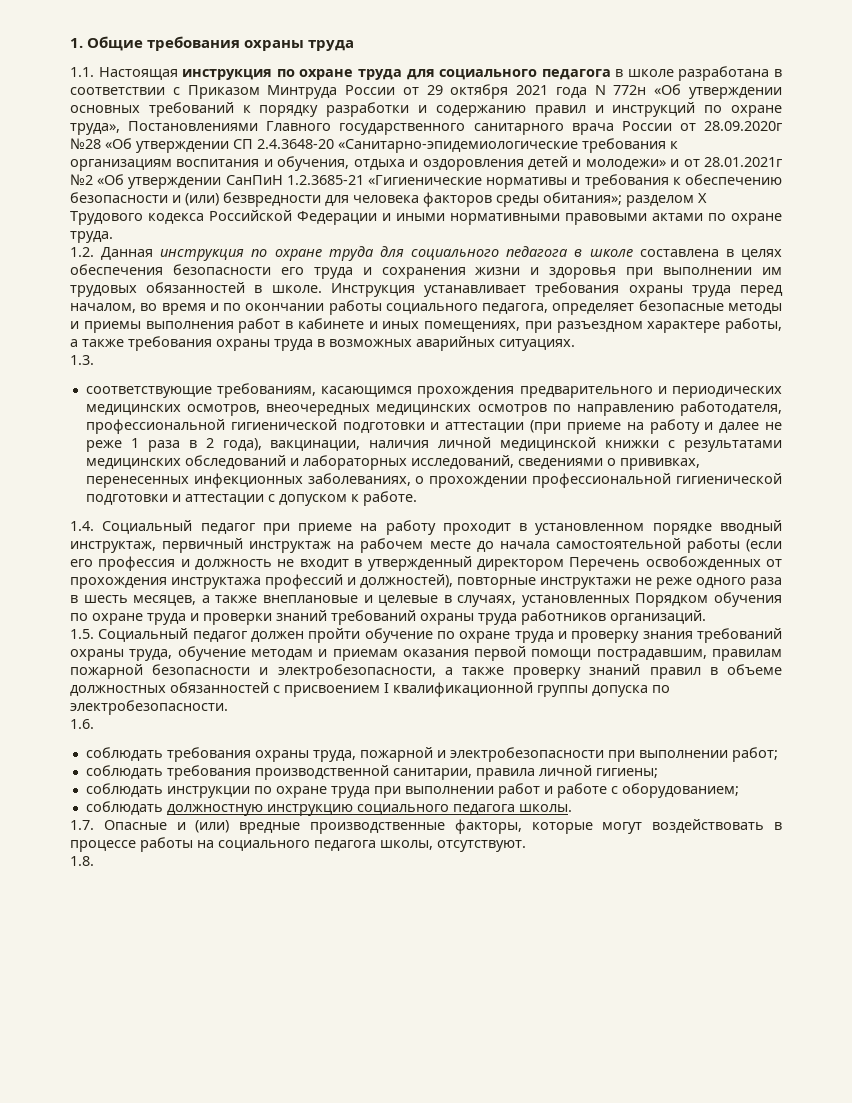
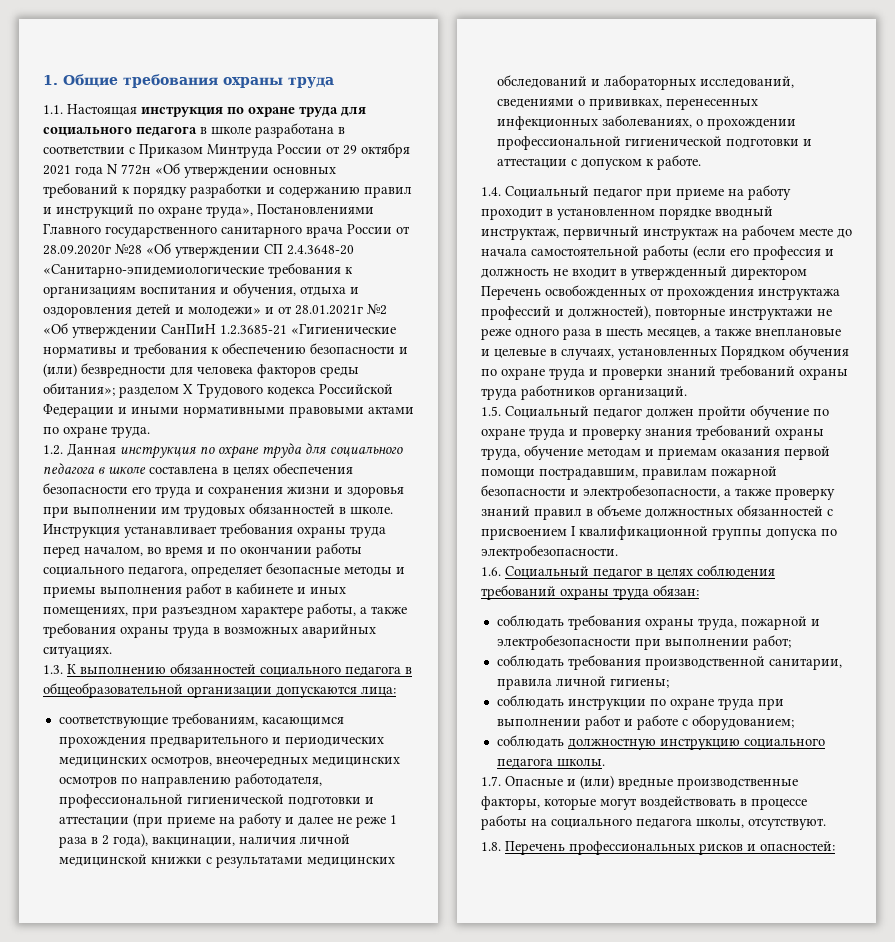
(94, 360) none -> [67,663,412,676] [43,683,396,698] К выполнению обязанностей социального педагога в общеобразовательной организации допускаются лица:
(94, 724) none -> [505,565,775,578] [481,585,699,600] Социальный педагог в целях соблюдения требований охраны труда обязан:
(94, 861) none -> [505,841,835,855] Перечень профессиональных рисков и опасностей:

